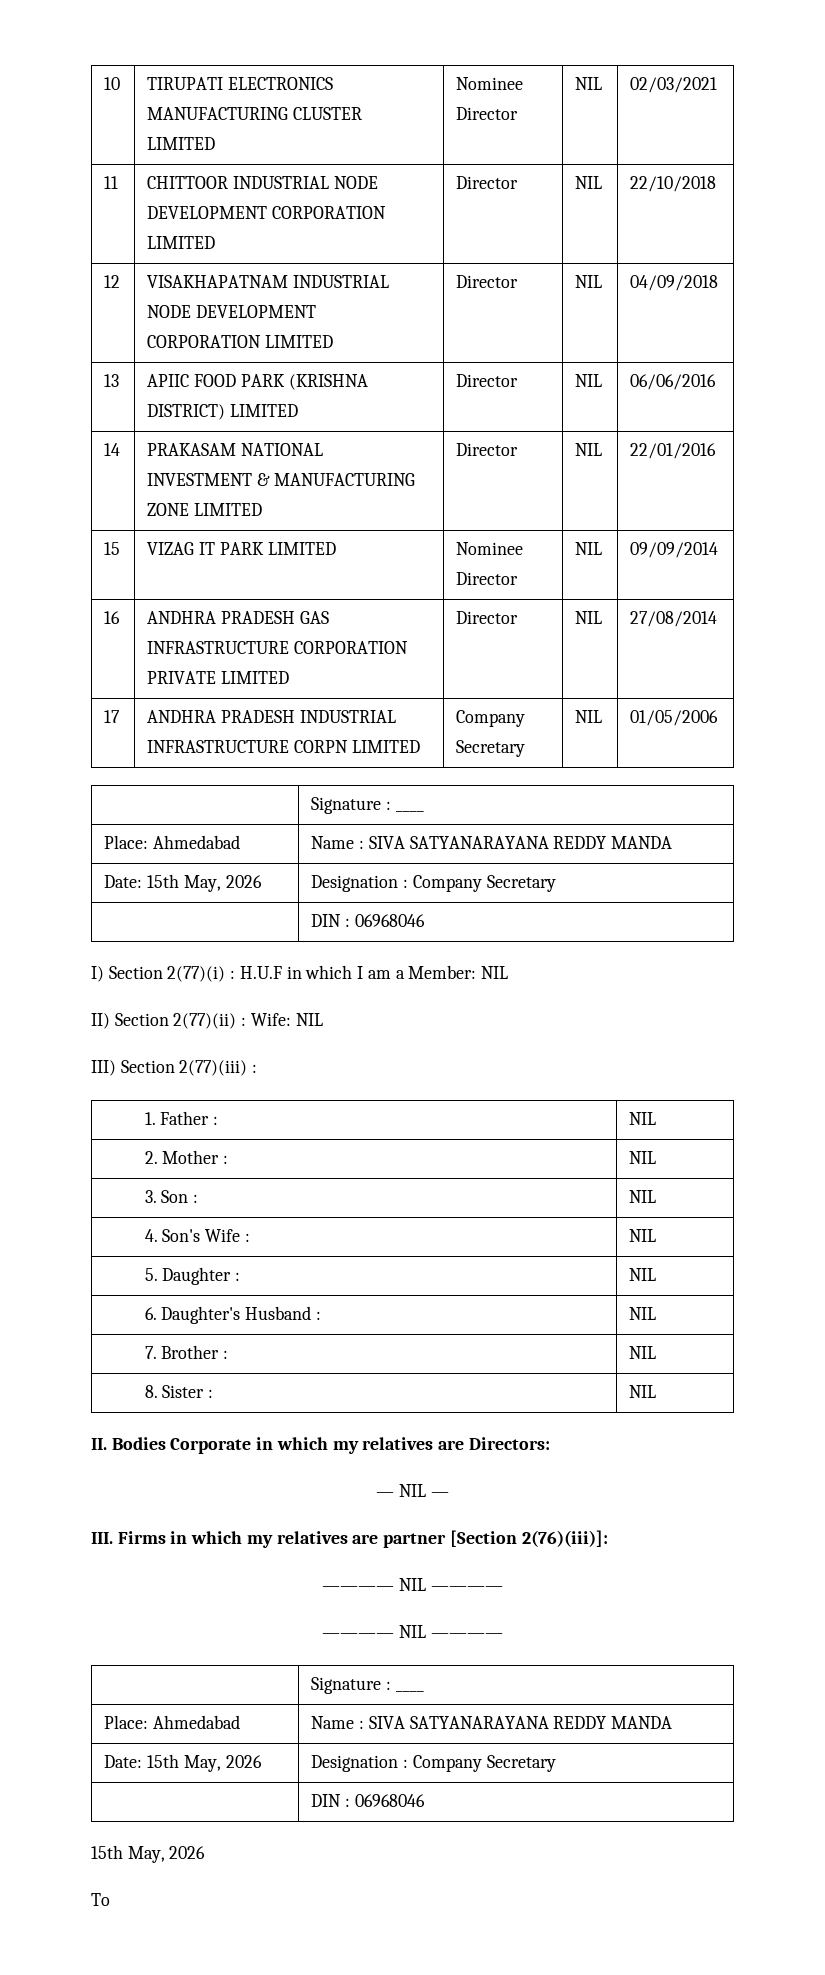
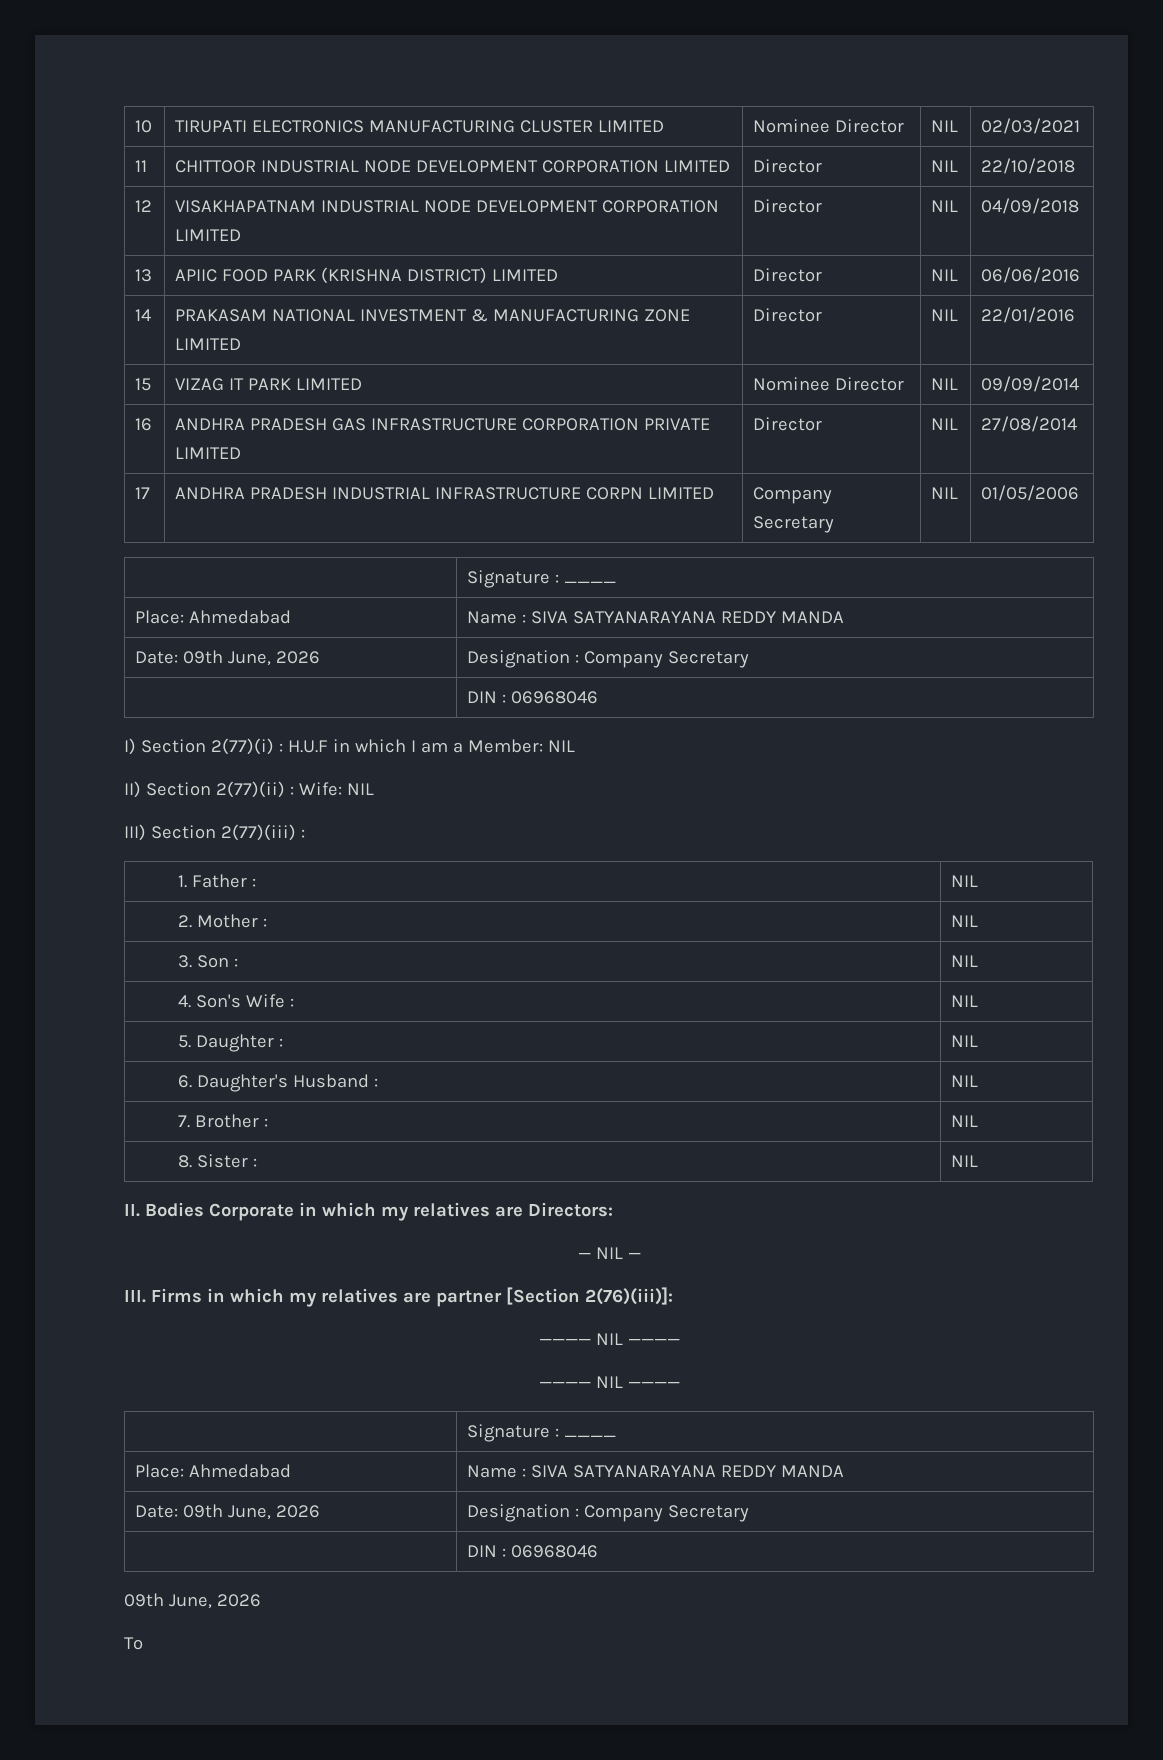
[147,874,221,892] 15th May, -> [183,650,272,666] 09th June,
[147,1754,262,1772] [311,1755,556,1772] [311,1794,425,1807] [91,1845,165,1863] 15th May, 2026 | Designation : Company Secretary // | DIN : 06968046 // 15th May, -> [183,1504,321,1520] [467,1504,750,1522] [467,1545,599,1558] [124,1593,212,1609] 09th June, 2026 | Designation : Company Secretary // | DIN : 06968046 // 09th June,

